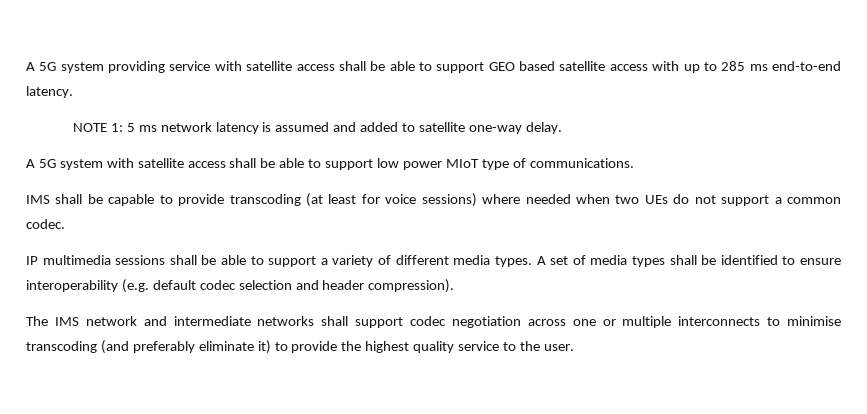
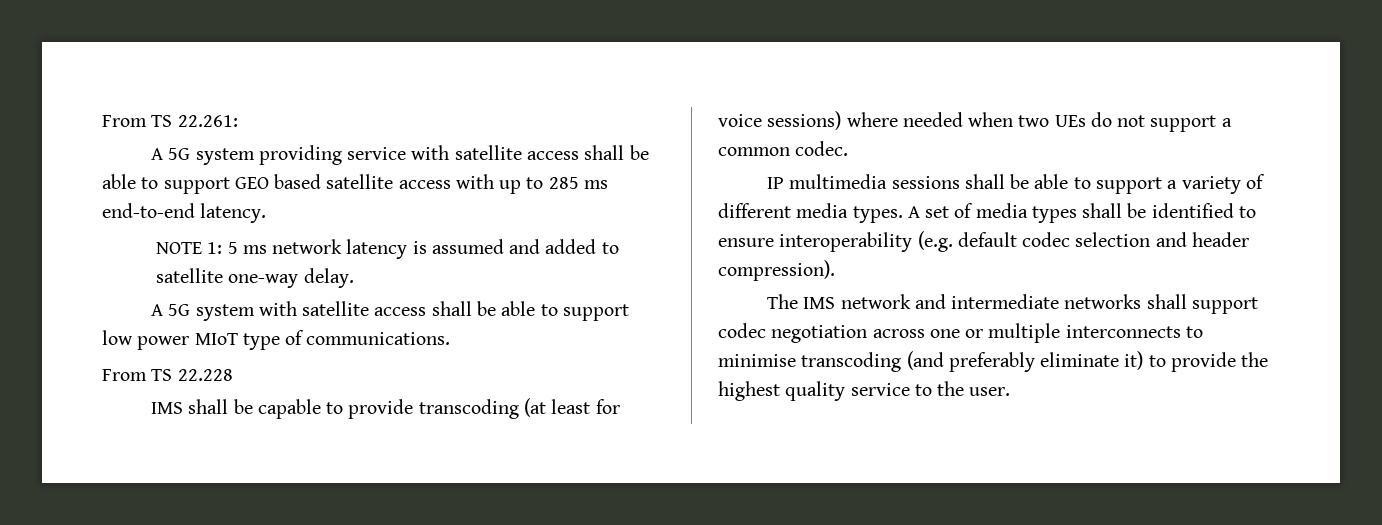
(26, 66) none -> [102,115,238,127] From TS 22.261: //
(634, 163) none -> [102,369,233,381] // From TS 22.228

